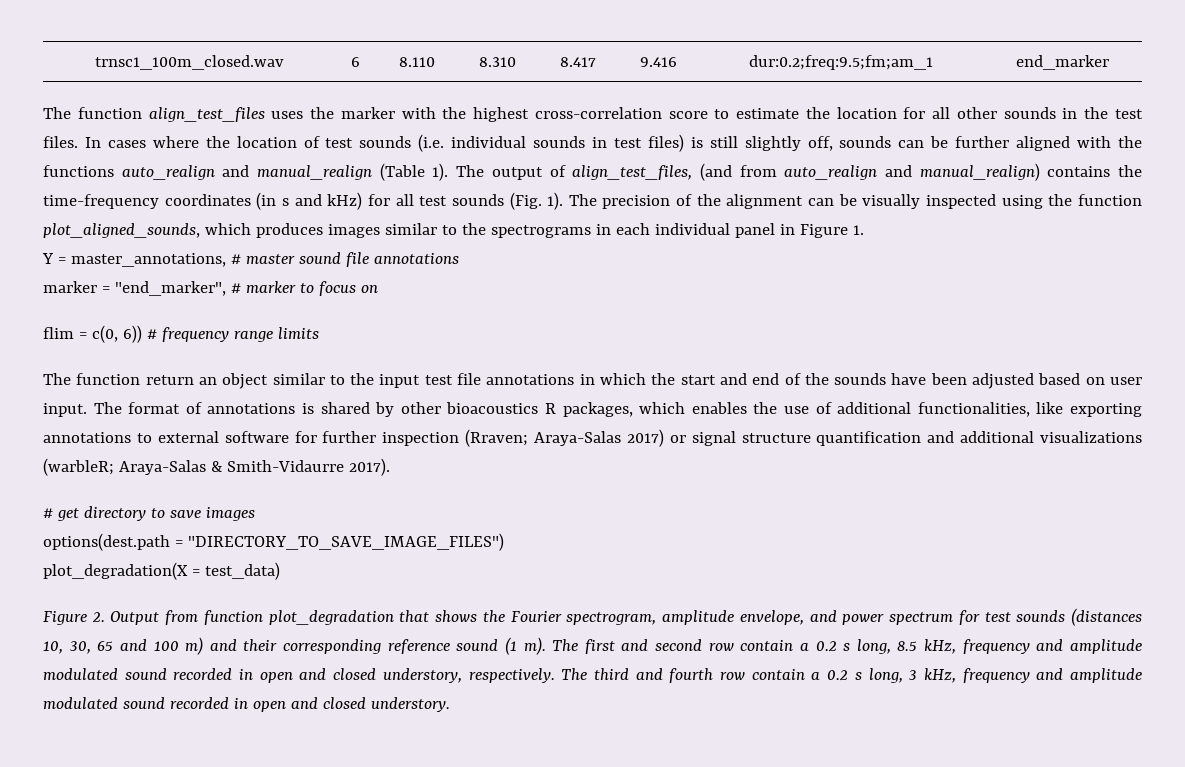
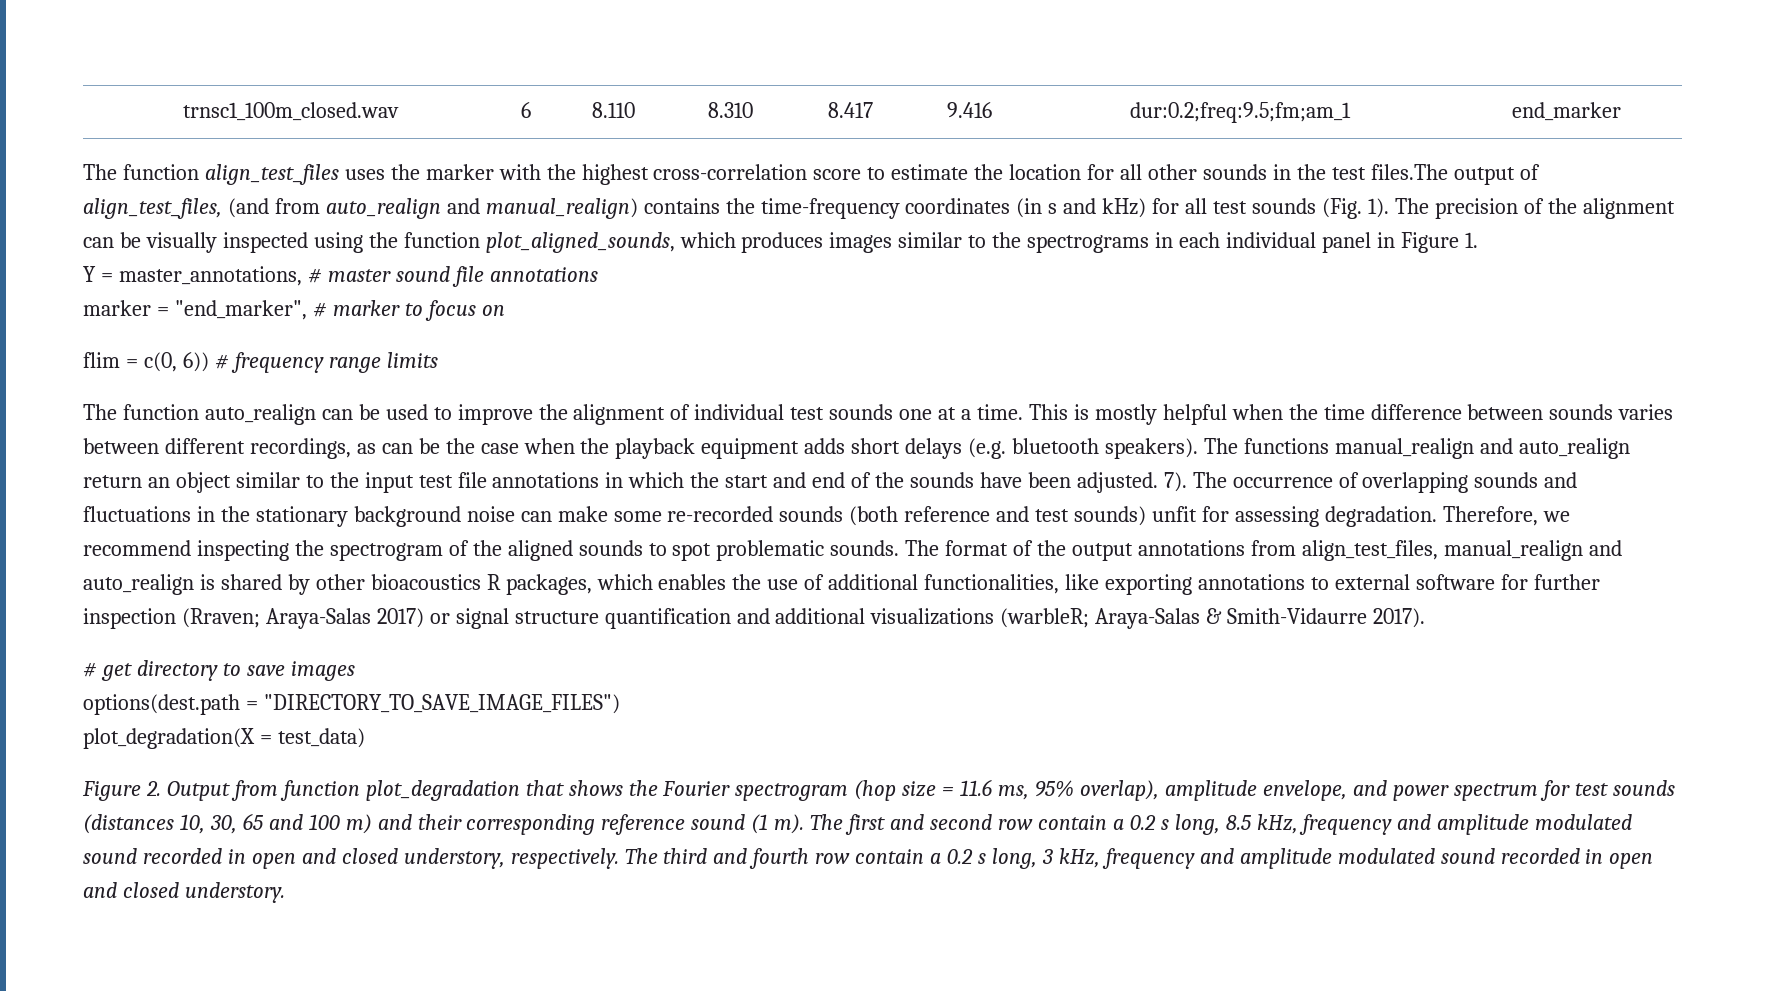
[43,134,1142,152] [43,163,485,181] files. In cases where the location of test sounds (i.e. individual sounds in test files) is still slightly off, sounds can be further aligned with the functions auto_realign and manual_realign (Table 1). The -> [1370,164,1448,180] files.The
(141, 379) none -> [204,404,1674,425] [83,438,1630,459] auto_realign can be used to improve the alignment of individual test sounds one at a time. This is mostly helpful when the time difference between sounds varies between different recordings, as can be the case when the playback equipment adds short delays (e.g. bluetooth speakers). The functions manual_realign and auto_realign
[972,373,1142,389] [43,402,296,417] adjusted based on user input. The format of annotations -> [1076,472,1578,493] [83,506,1570,527] [83,540,1622,561] [83,574,194,595] adjusted. 7). The occurrence of overlapping sounds and fluctuations in the stationary background noise can make some re-recorded sounds (both reference and test sounds) unfit for assessing degradation. Therefore, we recommend inspecting the spectrogram of the aligned sounds to spot problematic sounds. The format of the output annotations from align_test_files, manual_realign and auto_realign
[566,612,657,625] spectrogram, -> [735,779,1159,801] spectrogram (hop size = 11.6 ms, 95% overlap),

